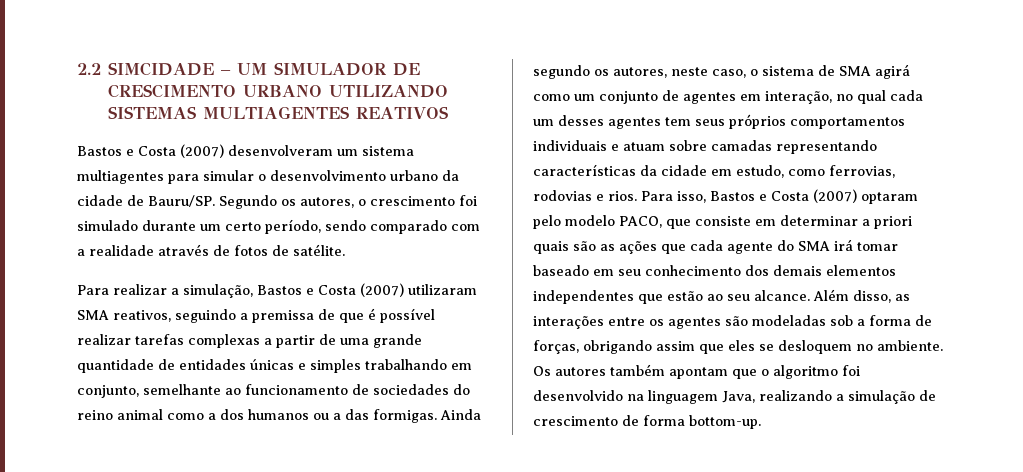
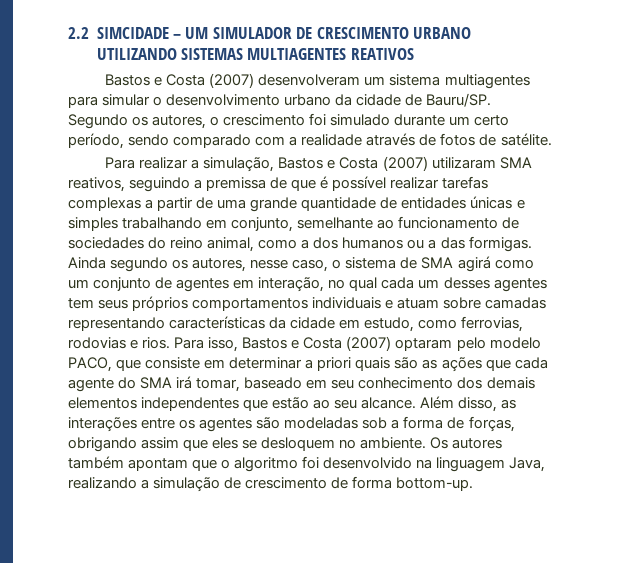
[117,409,163,420] animal -> [207,237,255,252] animal,
[671,67,708,76] neste -> [250,259,289,269] nesse
[857,242,898,251] tomar -> [196,378,241,392] tomar,

